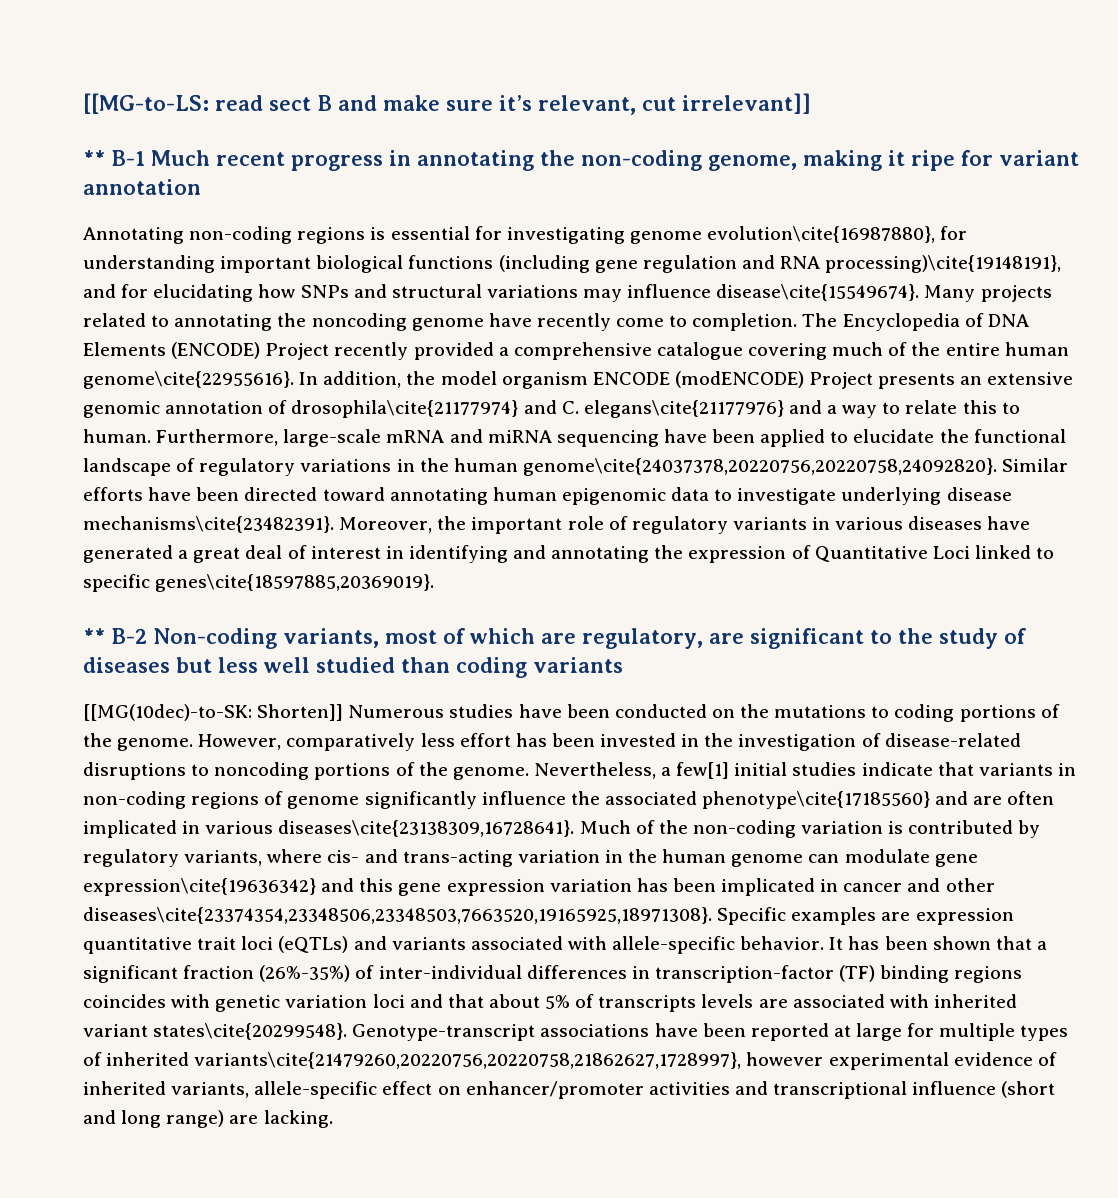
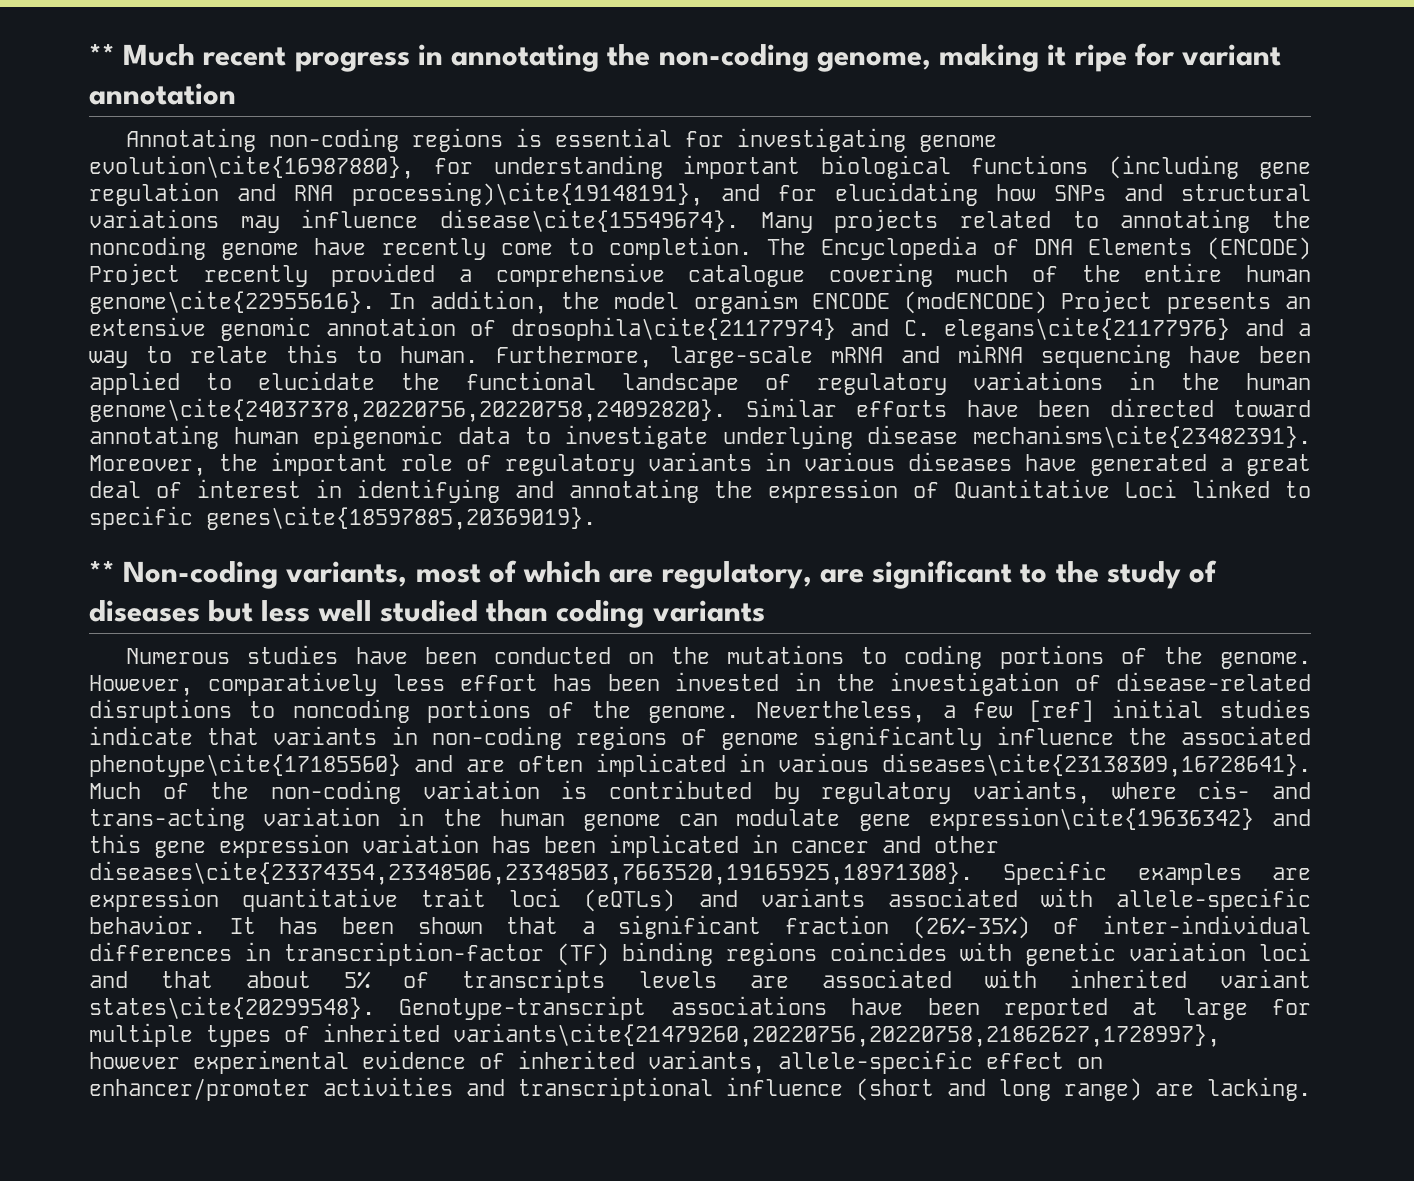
[83,93,811,115] [83,150,145,166] [[MG-to-LS: read sect B and make sure it’s relevant, cut irrelevant]] // ** B-1 -> [89,44,115,65] **
[111,628,147,644] B-2 -> (115, 571) none
[83,704,344,721] [[MG(10dec)-to-SK: Shorten]] -> (765, 611) none
[676,762,730,779] few[1] -> [973,700,1095,722] few [ref]

